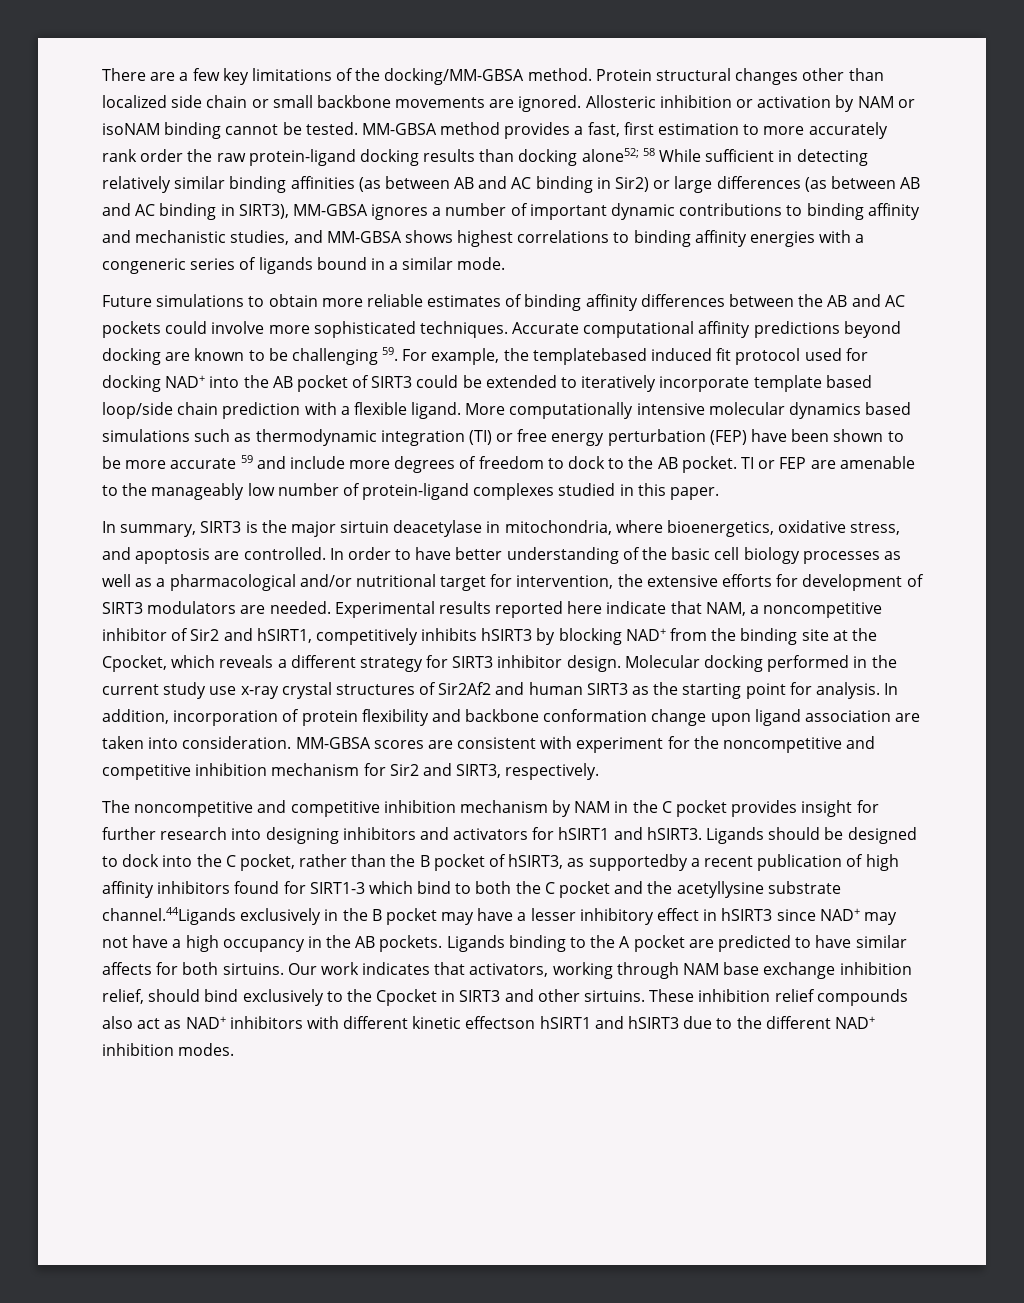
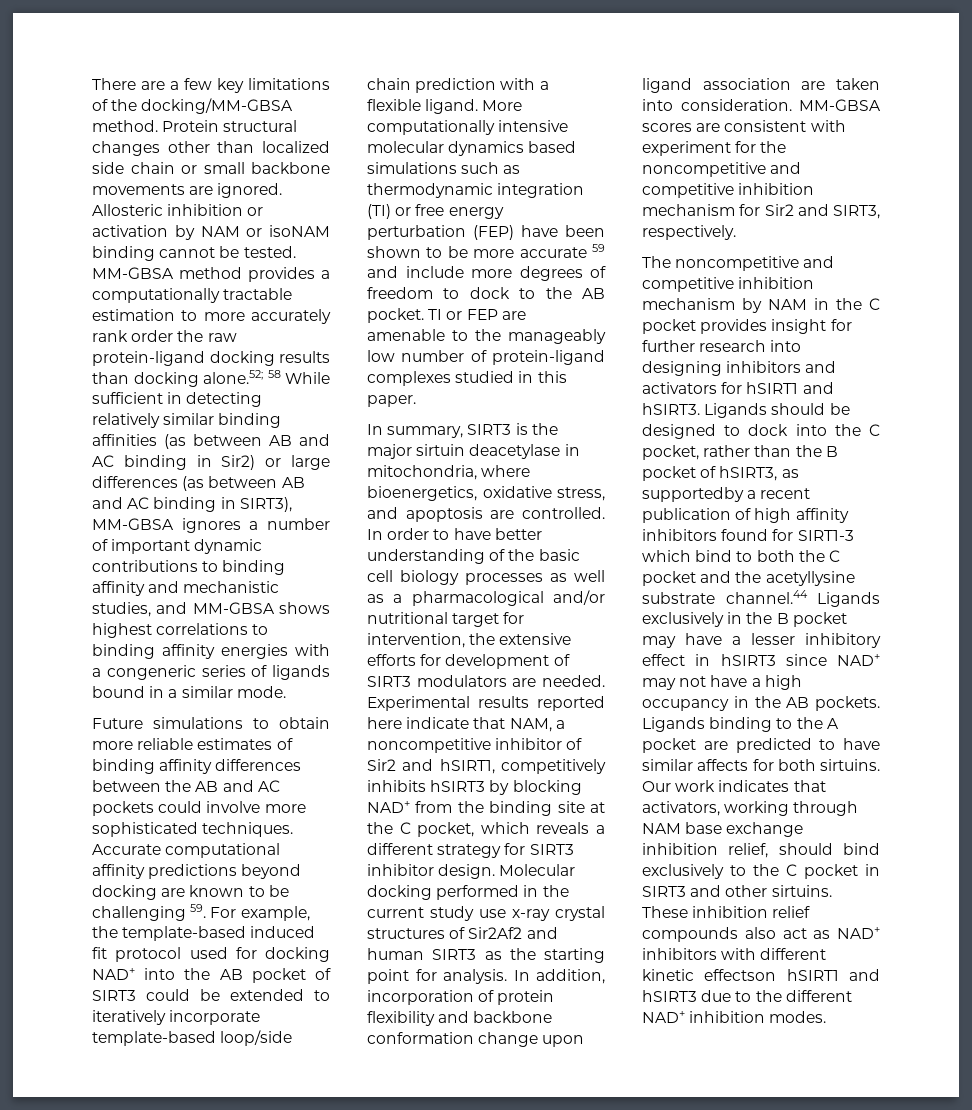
[587,122,654,137] fast, first -> [92,288,293,303] computationally tractable
[581,148,639,162] alone52; -> [203,370,263,384] alone.52;
[532,348,647,365] templatebased -> [122,926,247,941] template-based
[753,375,872,392] template based -> [92,1031,216,1046] template-based
[102,655,167,672] Cpocket, -> [399,822,475,837] C pocket,
[102,907,236,925] channel.44Ligands -> [725,590,880,607] channel.44 Ligands
[376,989,438,1006] Cpocket -> [786,864,858,879] C pocket

